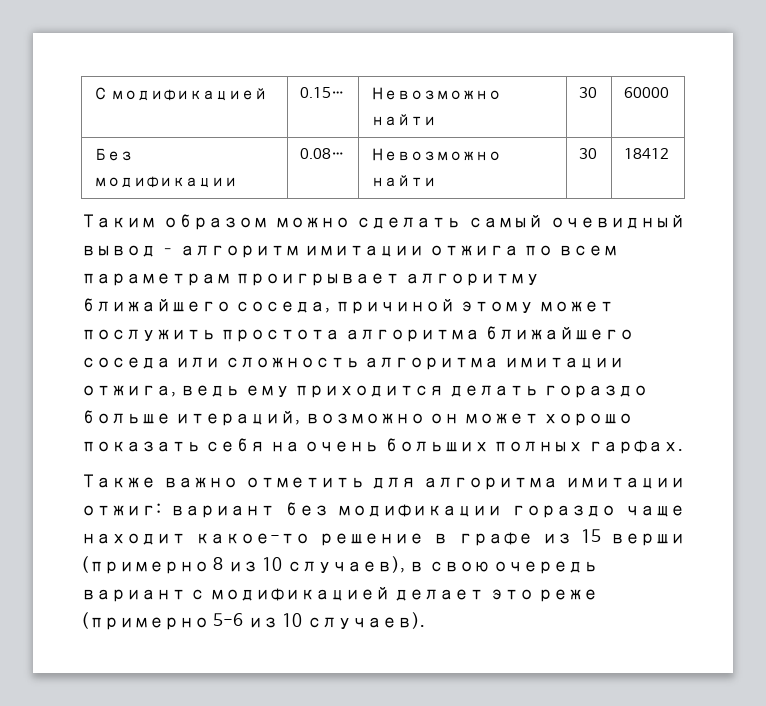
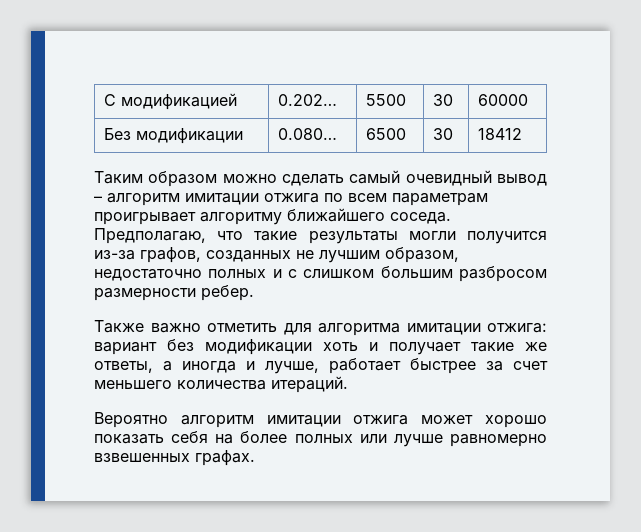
[300,87,345,98] [371,87,502,100] [371,114,437,126] 0.15… | Невозможно найти -> [278,94,338,106] [366,94,407,106] 0.202… | 5500
[300,148,345,159] [371,148,502,161] [371,175,437,187] 0.08… | Невозможно найти -> [278,128,338,140] [366,128,407,140] 0.080… | 6500
[235,299,614,314] [81,326,635,342] [81,357,624,370] [81,385,649,398] [81,410,634,426] [81,438,683,454] соседа, причиной этому может послужить простота алгоритма ближайшего соседа или сложность алгоритма имитации отжига, ведь ему приходится делать гораздо больше итераций, возможно он может хорошо показать себя на очень больших полных гарфах. -> [390,212,451,224] [94,228,547,244] [94,247,459,263] [94,266,547,282] [94,285,254,301] соседа. Предполагаю, что такие результаты могли получится из-за графов, созданных не лучшим образом, недостаточно полных и с слишком большим разбросом размерности ребер.
[81,503,161,516] отжиг: -> [487,323,547,333] отжига:
[511,505,685,518] [81,529,686,546] [81,556,599,574] [81,587,599,602] [81,612,425,630] гораздо чаще находит какое-то решение в графе из 15 верши (примерно 8 из 10 случаев), в свою очередь вариант с модификацией делает это реже (примерно 5-6 из 10 случаев). -> [323,342,547,355] [94,358,548,374] [94,376,348,393] [94,412,547,428] [94,431,547,447] [94,450,255,466] хоть и получает такие же ответы, а иногда и лучше, работает быстрее за счет меньшего количества итераций. // Вероятно алгоритм имитации отжига может хорошо показать себя на более полных или лучше равномерно взвешенных графах.

